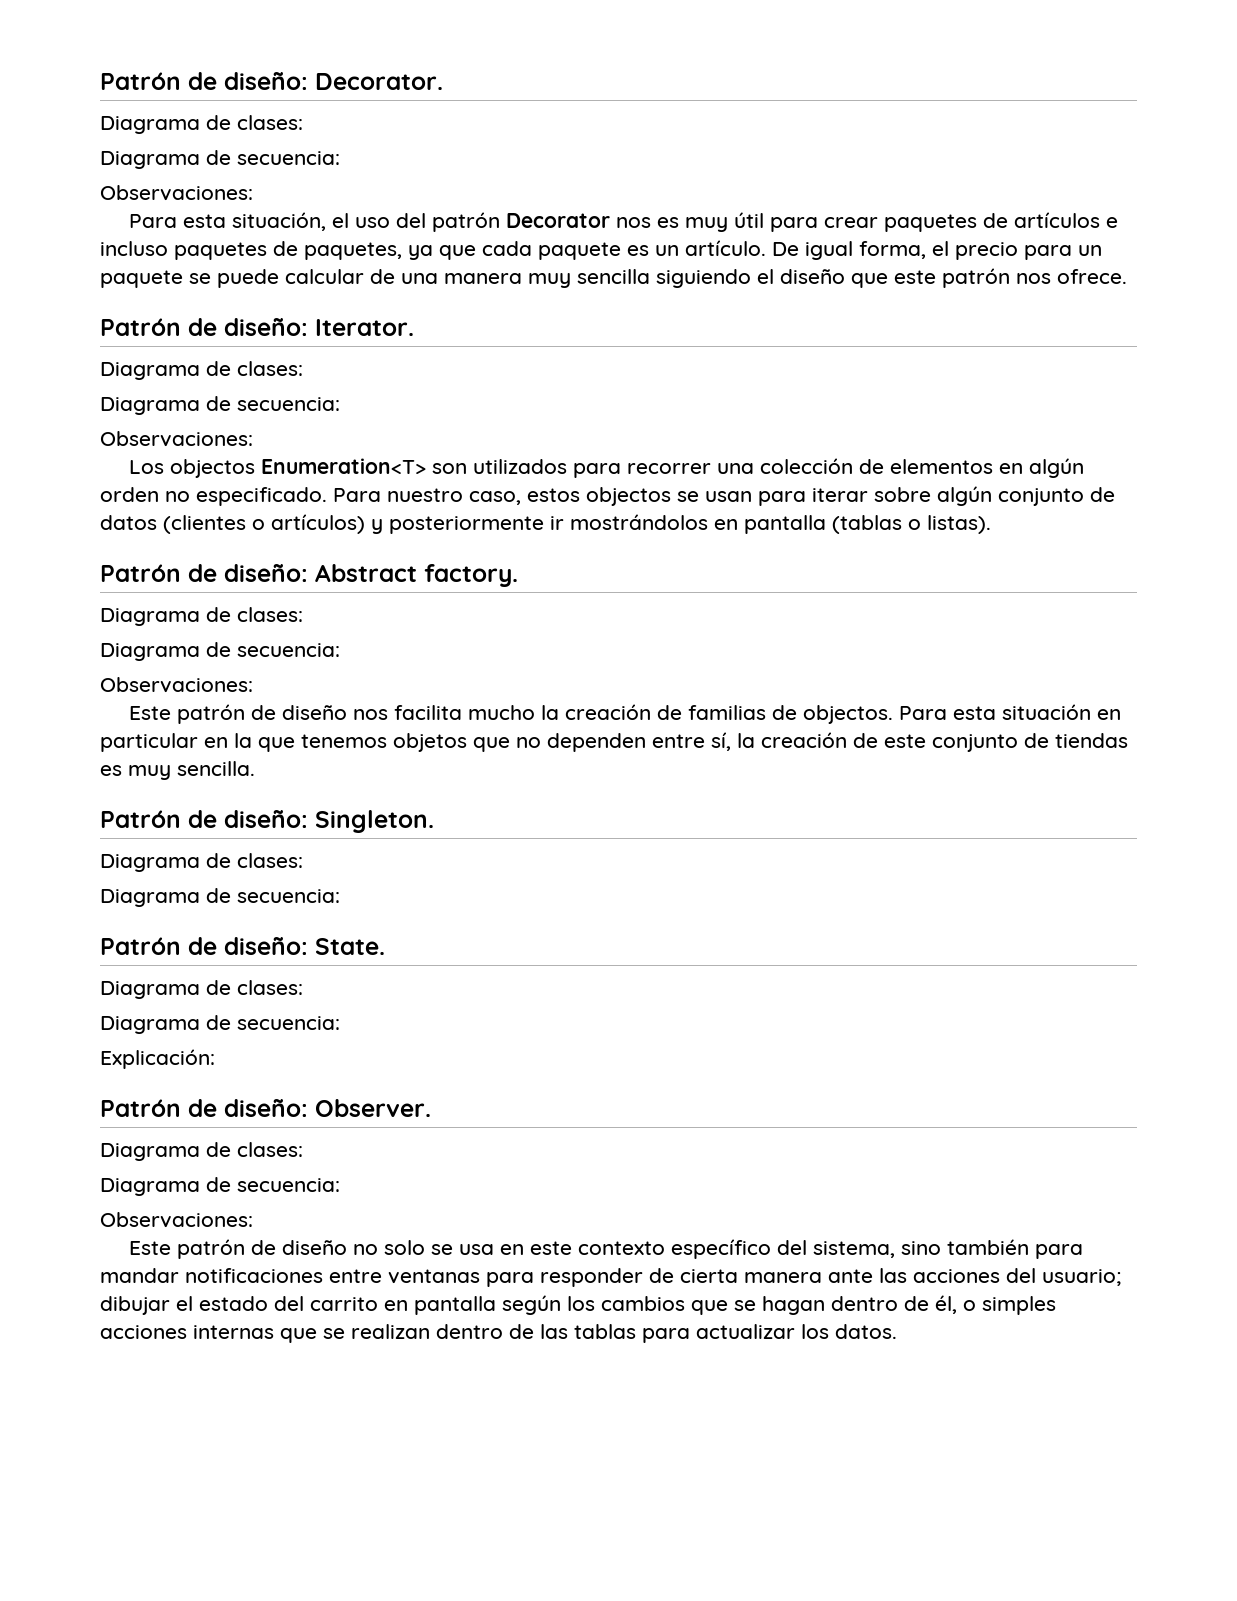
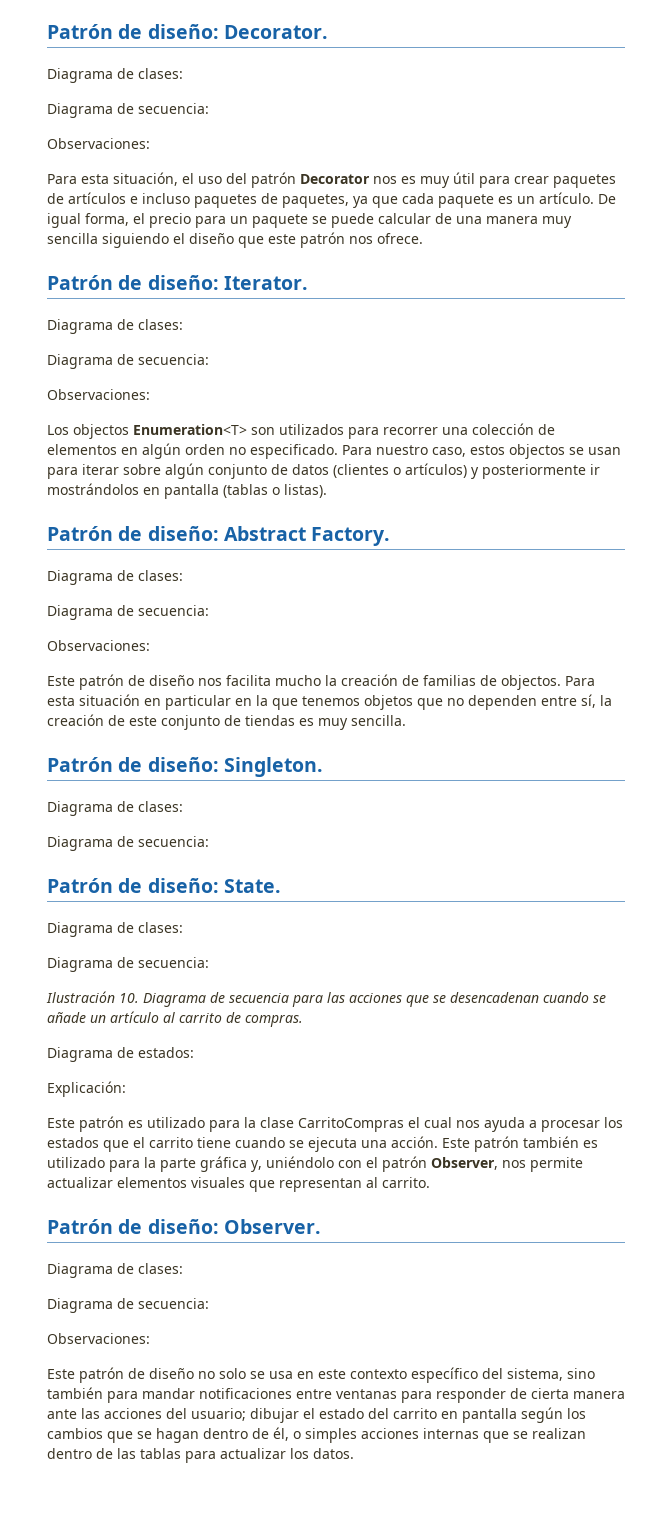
[424,564,518,587] factory. -> [311,527,391,546] Factory.
[100,1049,215,1069] Explicación: -> [46,991,606,1007] [47,1011,303,1027] [47,1047,194,1062] [47,1081,126,1097] [47,1116,623,1132] [47,1136,598,1152] [47,1156,583,1172] [47,1177,430,1192] Ilustración 10. Diagrama de secuencia para las acciones que se desencadenan cuando se añade un artículo al carrito de compras. // Diagrama de estados: // Explicación: // Este patrón es utilizado para la clase CarritoCompras el cual nos ayuda a procesar los estados que el carrito tiene cuando se ejecuta una acción. Este patrón también es utilizado para la parte gráfica y, uniéndolo con el patrón Observer, nos permite actualizar elementos visuales que representan al carrito.

